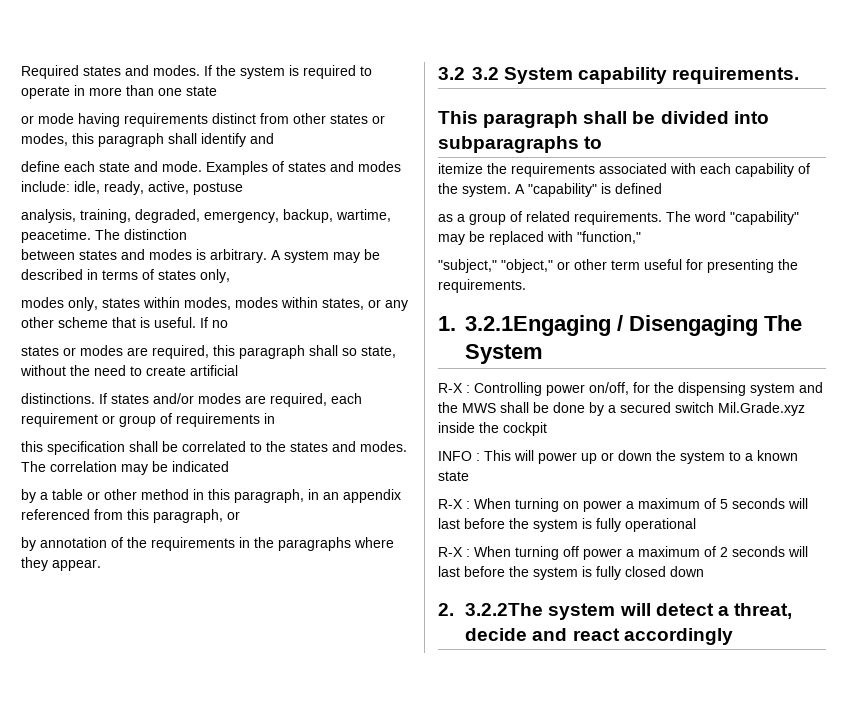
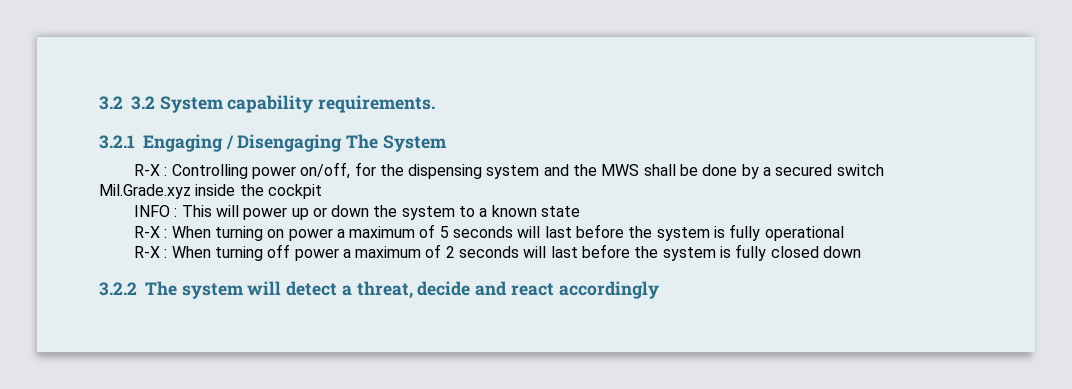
[21,65,372,79] [21,85,217,99] [21,113,385,127] [21,133,274,147] [21,161,401,175] [21,181,243,195] [21,209,391,223] [21,229,187,243] [21,249,380,263] [21,269,230,283] [21,297,408,311] [21,317,228,328] [21,345,396,359] [20,365,238,376] [21,393,362,407] [21,413,275,427] [21,441,407,455] [21,461,229,475] [21,489,401,503] [21,509,240,523] [21,537,394,551] [21,557,101,571] Required states and modes. If the system is required to operate in more than one state // or mode having requirements distinct from other states or modes, this paragraph shall identify and // define each state and mode. Examples of states and modes include: idle, ready, active, postuse // analysis, training, degraded, emergency, backup, wartime, peacetime. The distinction // between states and modes is arbitrary. A system may be described in terms of states only, // modes only, states within modes, modes within states, or any other scheme that is useful. If no // states or modes are required, this paragraph shall so state, without the need to create artificial // distinctions. If states and/or modes are required, each requirement or group of requirements in // this specification shall be correlated to the states and modes. The correlation may be indicated // by a table or other method in this paragraph, in an appendix referenced from this paragraph, or // by annotation of the requirements in the paragraphs where they appear. // -> (99, 103) none
[438,111,769,128] [438,136,603,153] [438,163,810,177] [438,183,662,197] [438,211,799,225] [438,231,641,245] [438,259,798,273] [438,279,526,293] [438,315,612,336] This paragraph shall be divided into subparagraphs to // itemize the requirements associated with each capability of the system. A "capability" is defined // as a group of related requirements. The word "capability" may be replaced with "function," // "subject," "object," or other term useful for presenting the requirements. // 1. 3.2.1Engaging -> [99,134,223,152] 3.2.1 Engaging
[438,603,544,616] 2. 3.2.2The -> [99,281,177,296] 3.2.2 The

